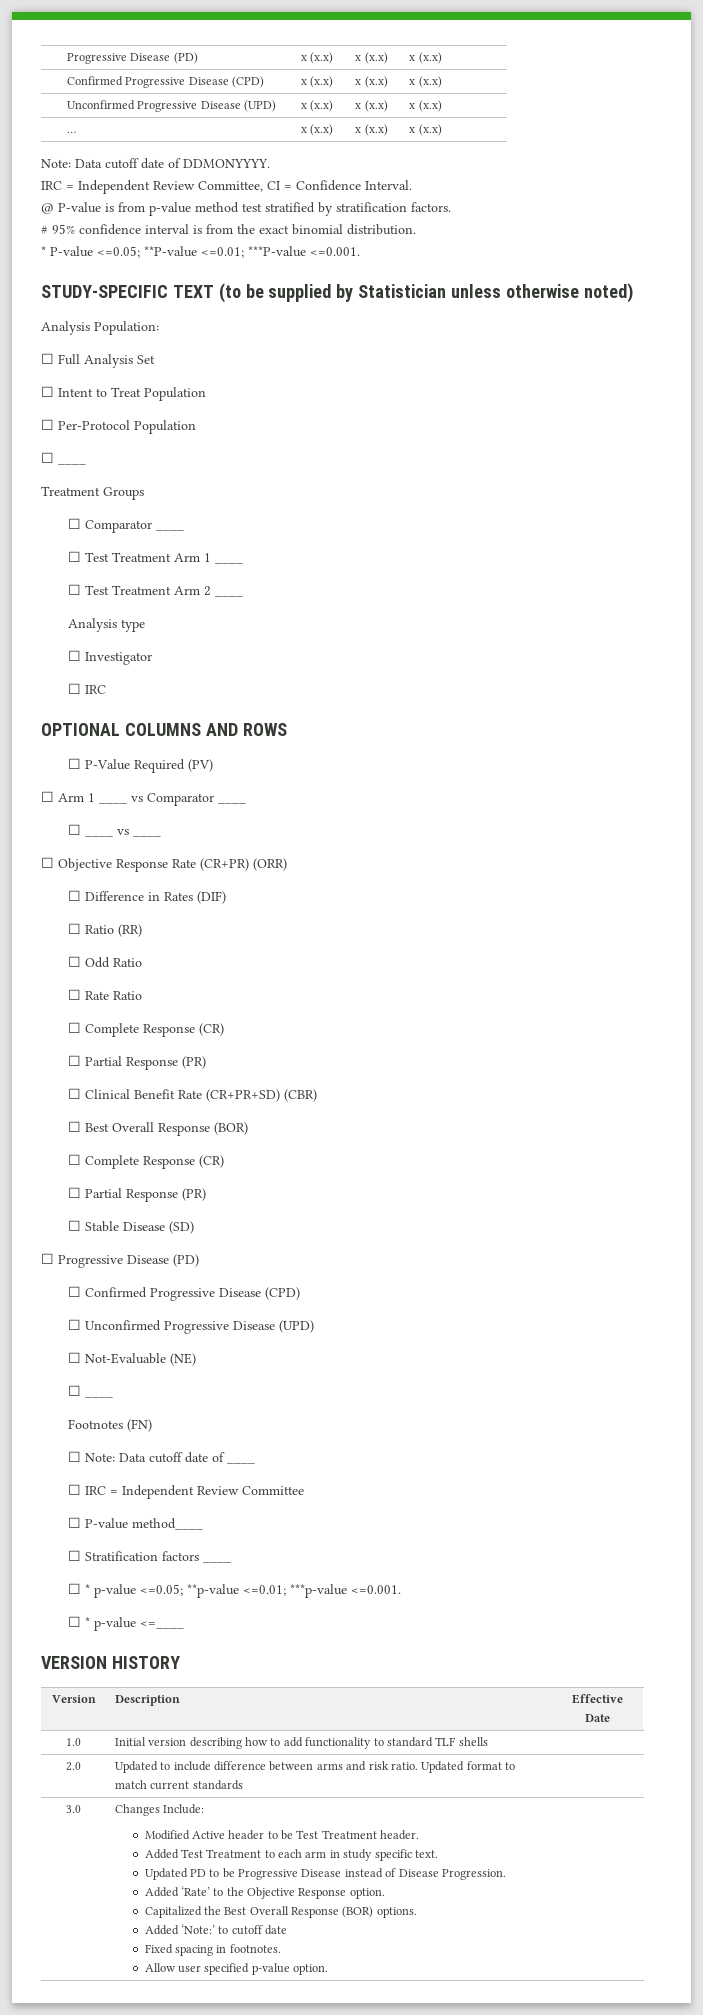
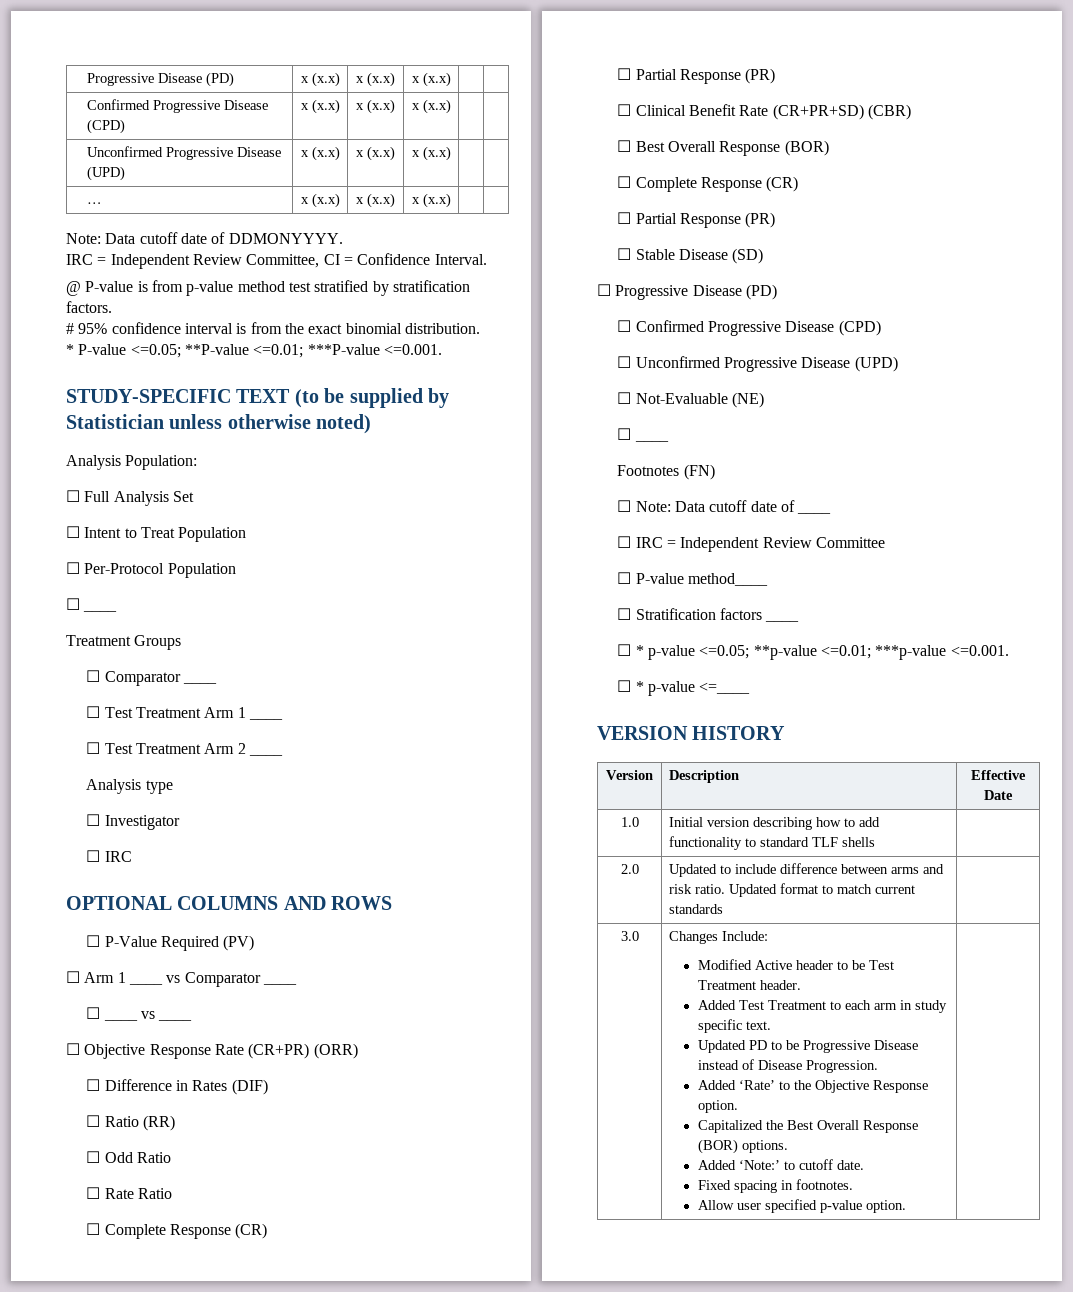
[265,1925,288,1935] date -> [836,1160,864,1170] date.

